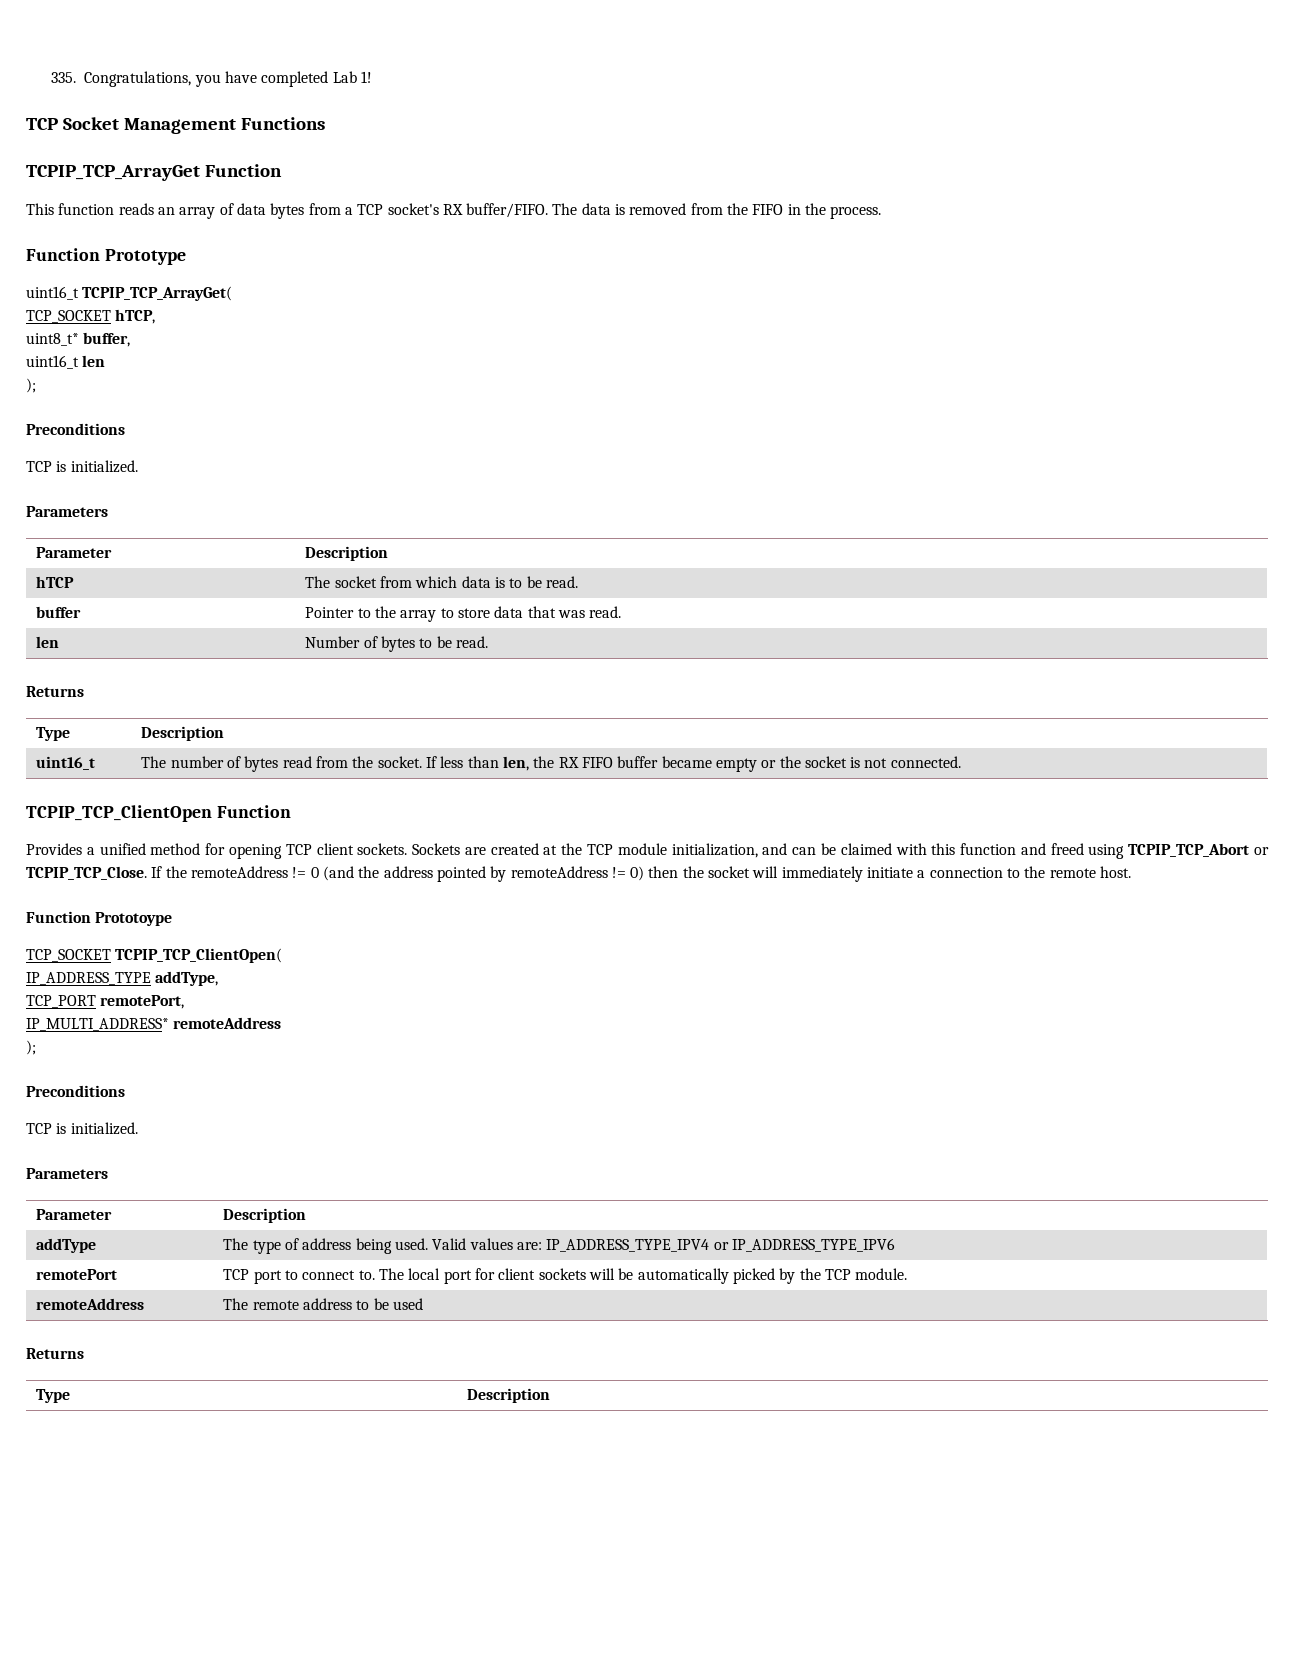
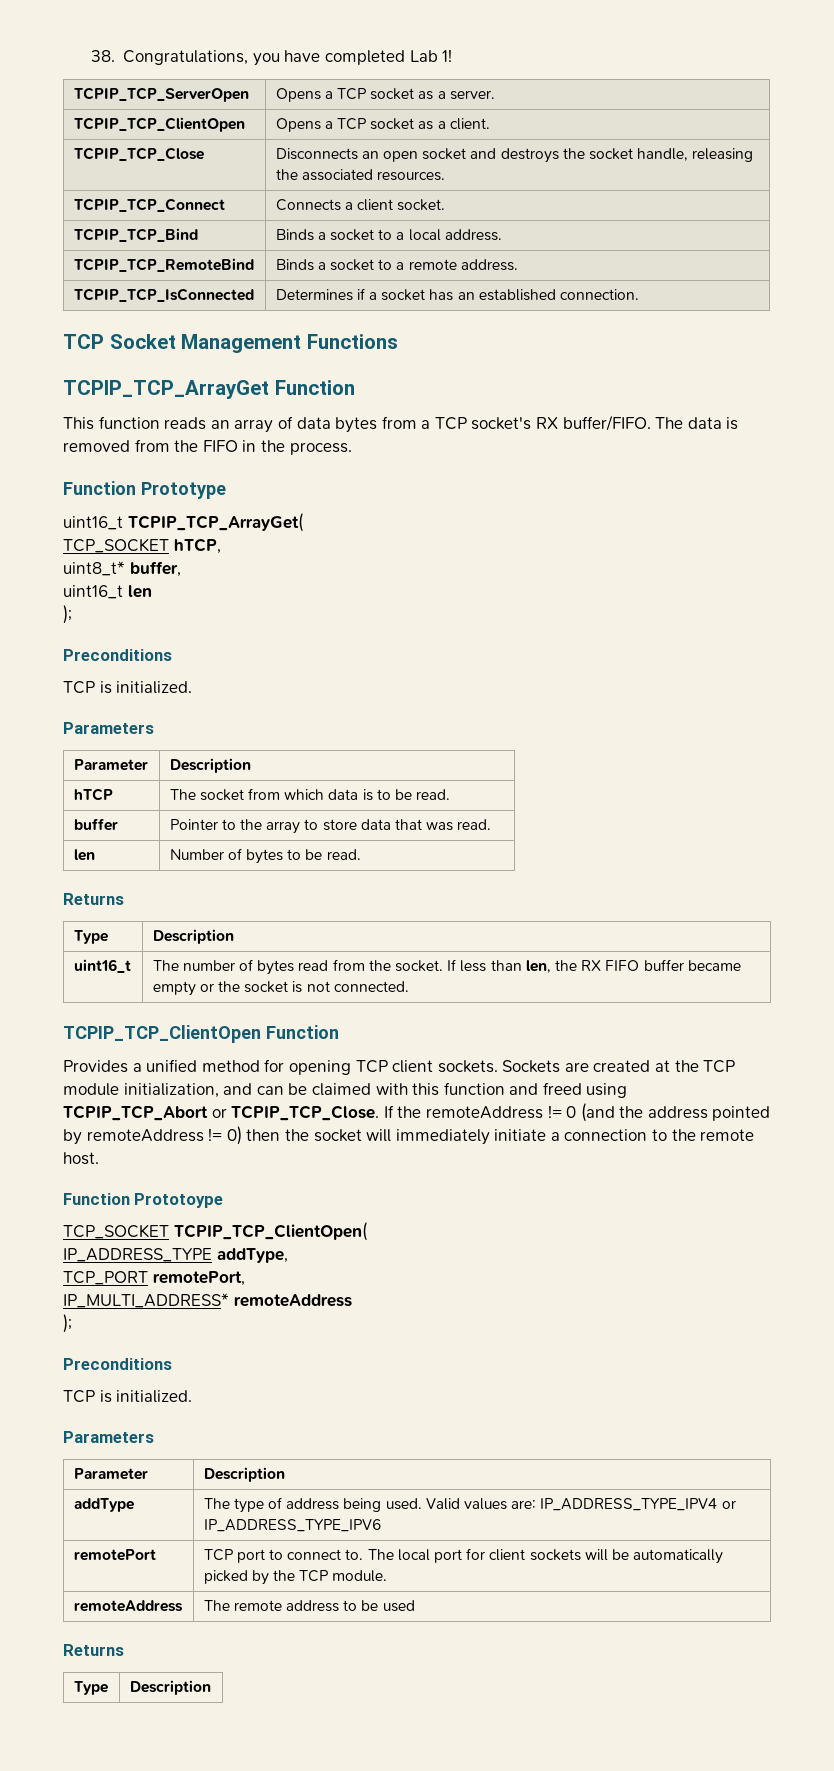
[51,72,77,83] 335. -> [90,50,115,62] 38.
(372, 77) none -> [73,87,249,102] [275,88,495,102] [73,117,245,132] [275,118,490,132] [73,147,204,161] [275,148,754,163] [275,169,446,181] [73,198,225,212] [275,199,446,211] [73,228,198,242] [275,229,502,241] [73,258,254,272] [275,259,518,271] [73,288,254,302] [275,288,640,301] // TCPIP_TCP_ServerOpen | Opens a TCP socket as a server. // TCPIP_TCP_ClientOpen | Opens a TCP socket as a client. // TCPIP_TCP_Close | Disconnects an open socket and destroys the socket handle, releasing the associated resources. // TCPIP_TCP_Connect | Connects a client socket. // TCPIP_TCP_Bind | Binds a socket to a local address. // TCPIP_TCP_RemoteBind | Binds a socket to a remote address. // TCPIP_TCP_IsConnected | Determines if a socket has an established connection.

